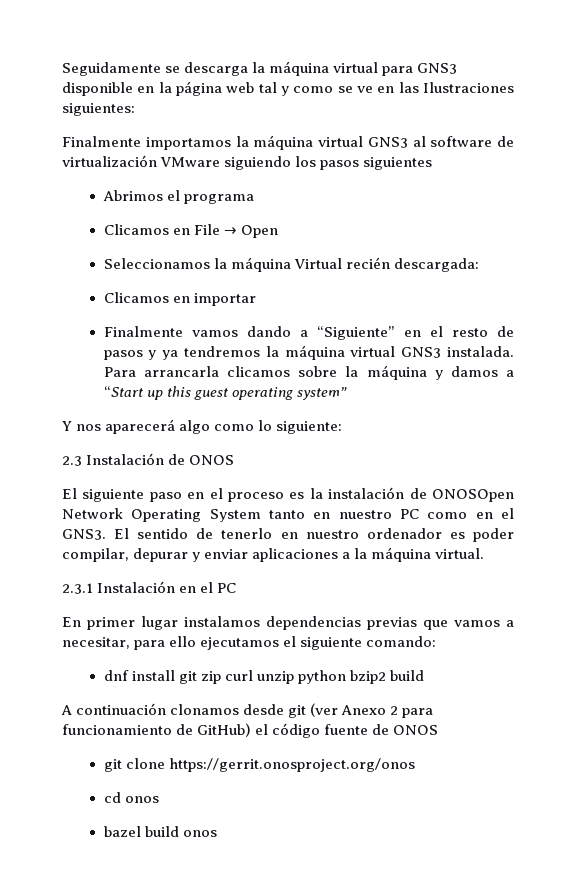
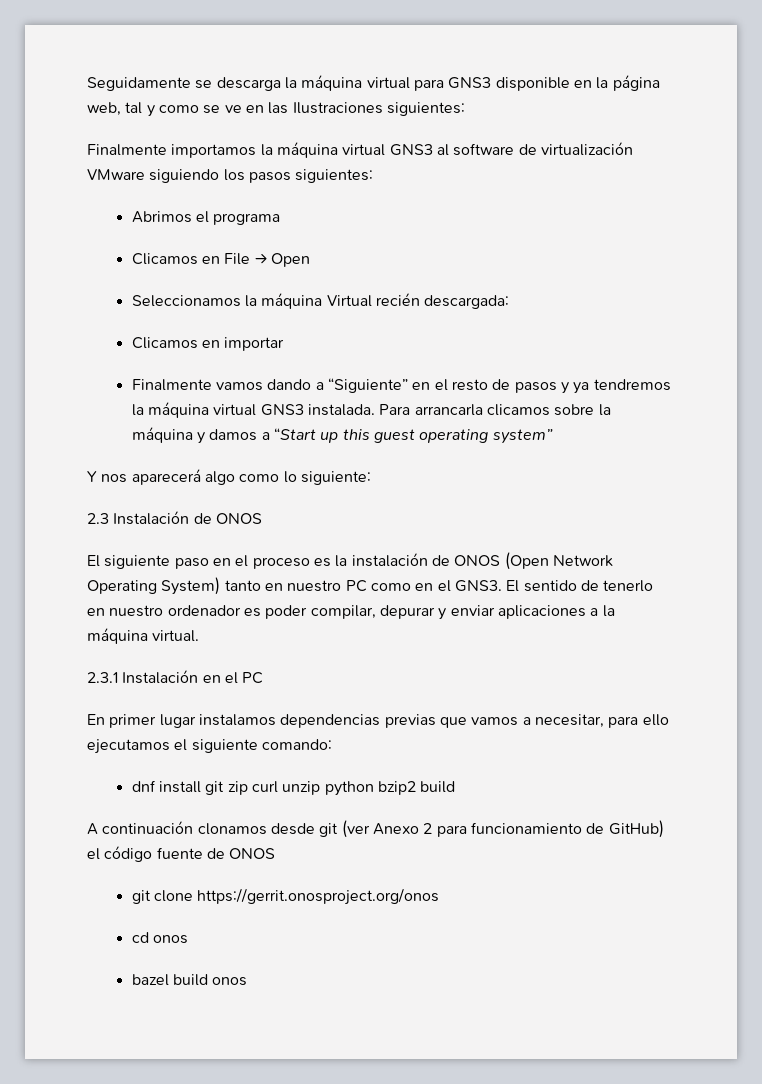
[226,82,255,93] web -> [87,102,121,116] web,
[363,157,433,170] siguientes -> [295,169,374,183] siguientes:
[432,489,514,502] ONOSOpen -> [454,552,549,570] ONOS (Open
[209,509,261,522] System -> [161,577,221,595] System)

